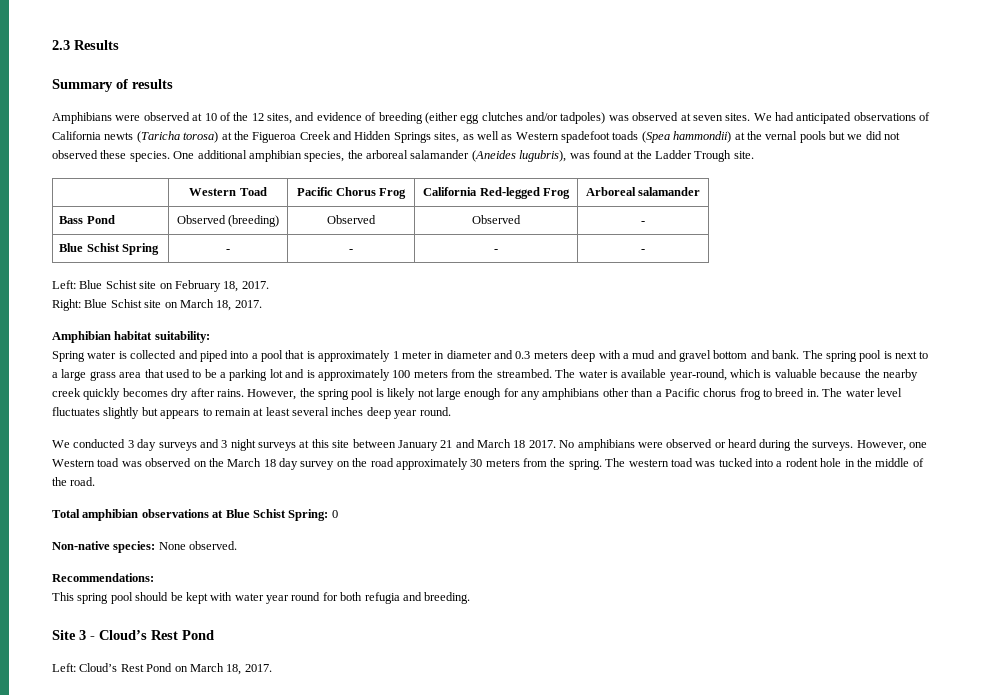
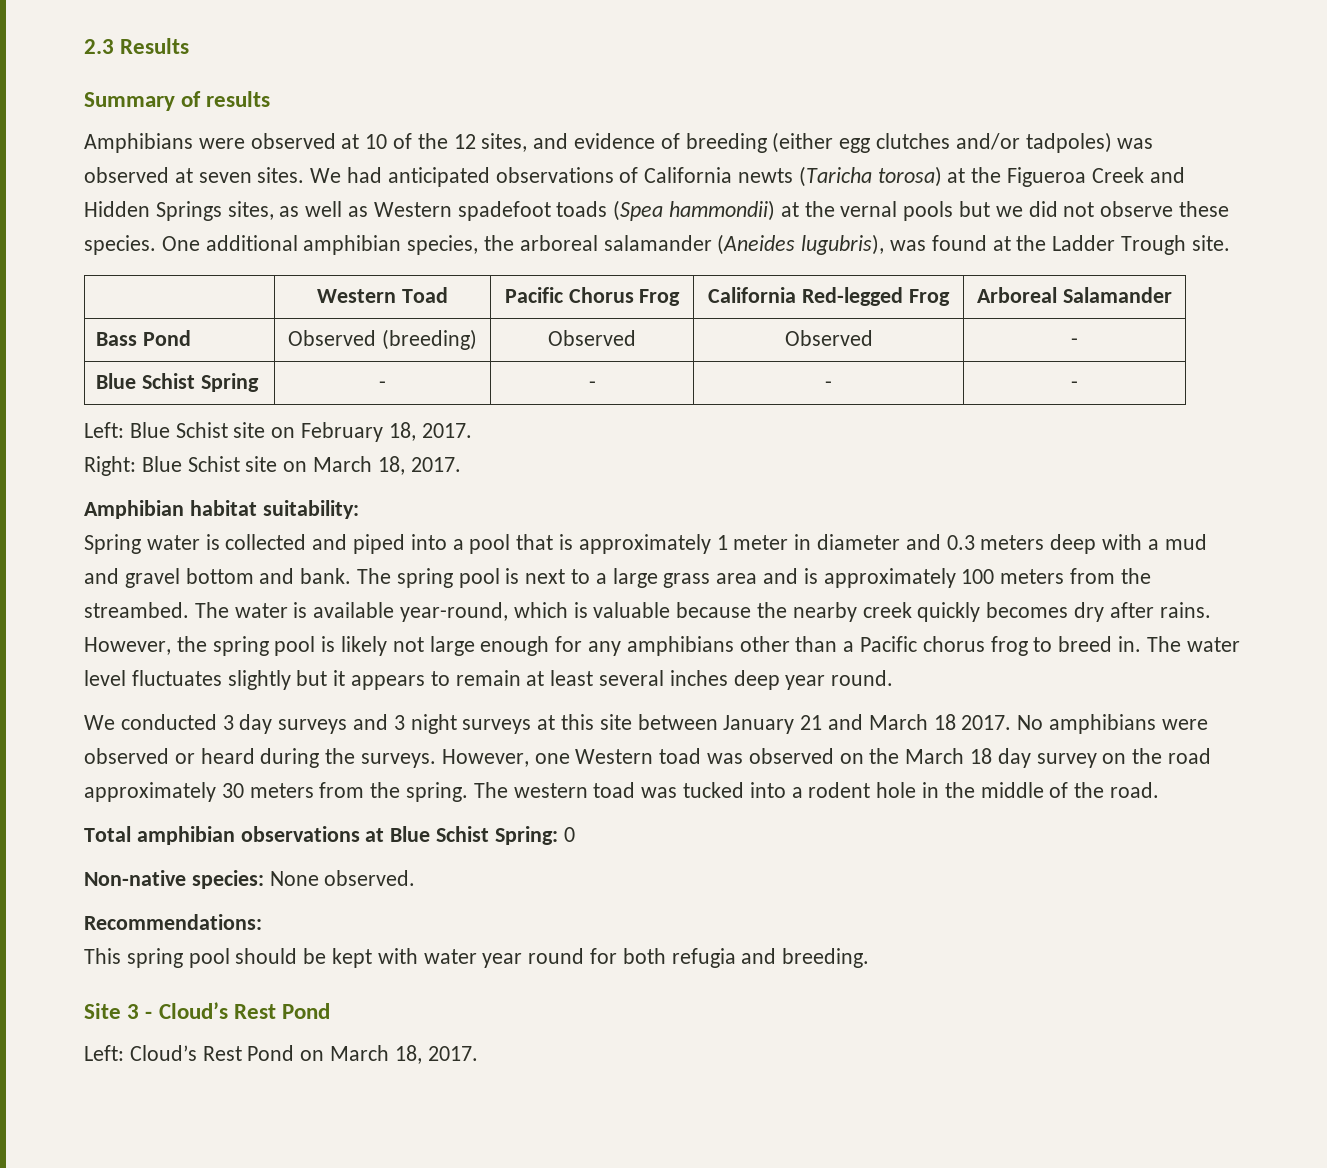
[52,150,98,159] observed -> [1100,201,1174,217] observe
[638,187,701,196] salamander -> [1062,287,1172,303] Salamander
[144,369,283,381] that used to be a parking lot -> (758, 578) none
(158, 411) none -> [333,670,346,686] it

